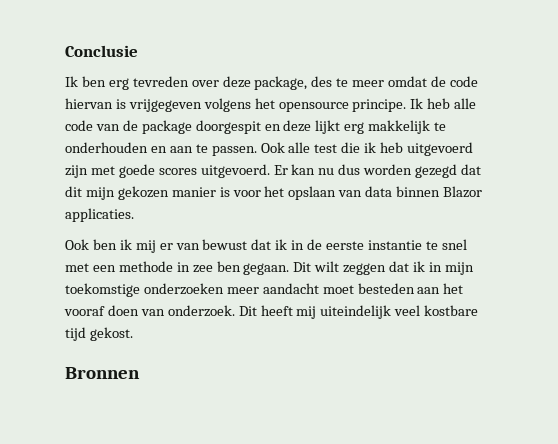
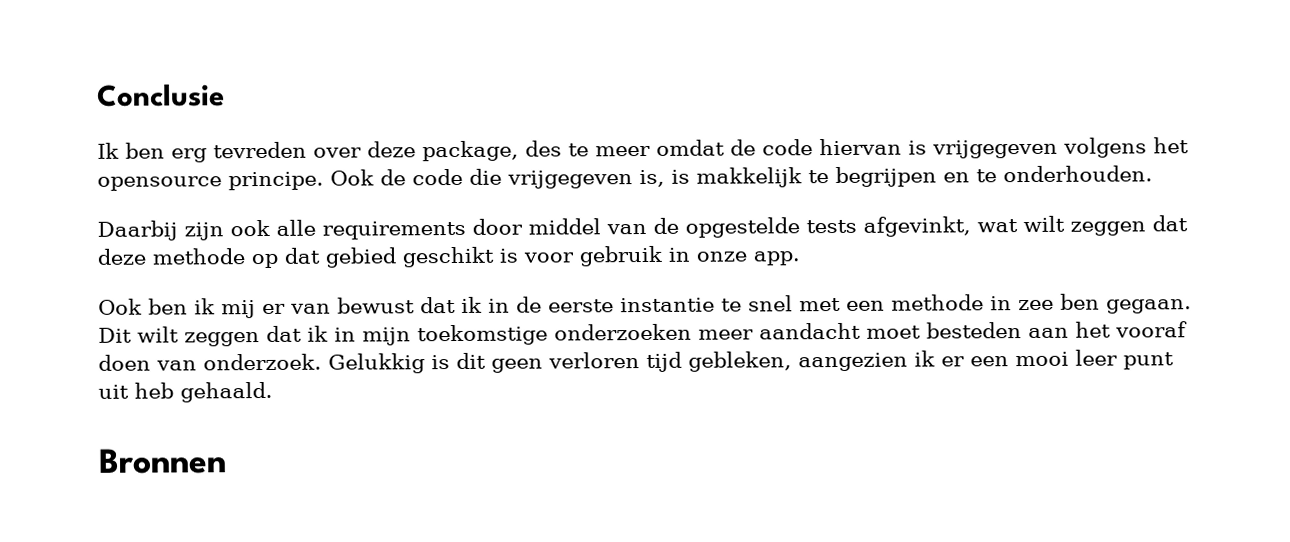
[410,98,477,109] [65,120,447,134] [65,142,474,156] [65,164,482,178] [65,186,483,200] [65,208,134,222] Ik heb alle code van de package doorgespit en deze lijkt erg makkelijk te onderhouden en aan te passen. Ook alle test die ik heb uitgevoerd zijn met goede scores uitgevoerd. Er kan nu dus worden gezegd dat dit mijn gekozen manier is voor het opslaan van data binnen Blazor applicaties. -> [330,165,1153,189] [97,215,1188,241] [97,245,800,269] Ook de code die vrijgegeven is, is makkelijk te begrijpen en te onderhouden. // Daarbij zijn ook alle requirements door middel van de opgestelde tests afgevinkt, wat wilt zeggen dat deze methode op dat gebied geschikt is voor gebruik in onze app.
[238,305,479,319] [65,327,133,341] Dit heeft mij uiteindelijk veel kostbare tijd gekost. -> [328,349,1174,374] [98,381,273,403] Gelukkig is dit geen verloren tijd gebleken, aangezien ik er een mooi leer punt uit heb gehaald.

